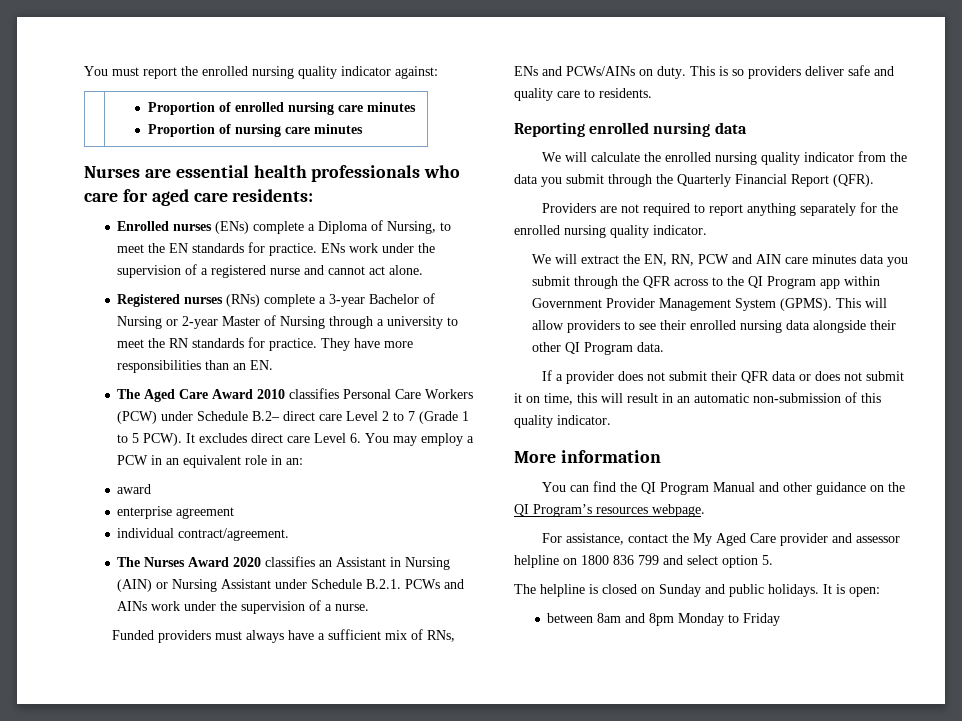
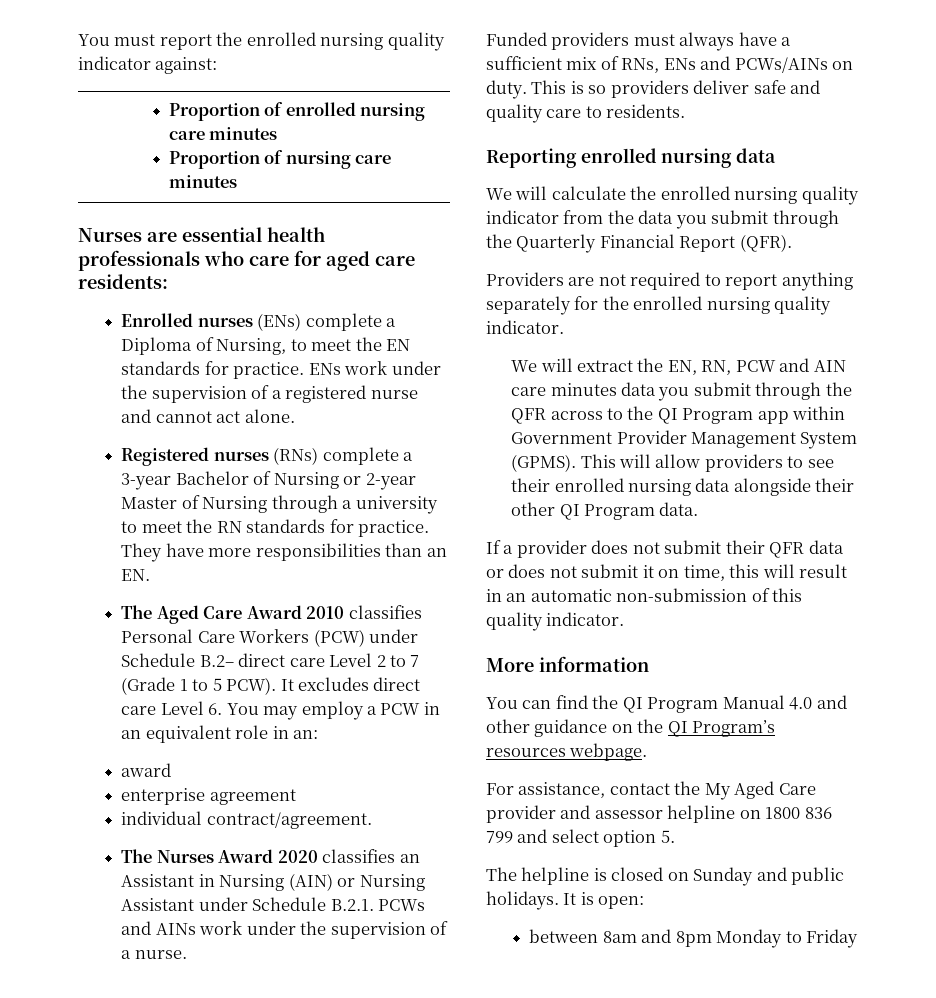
(756, 487) none -> [789,697,813,710] 4.0

